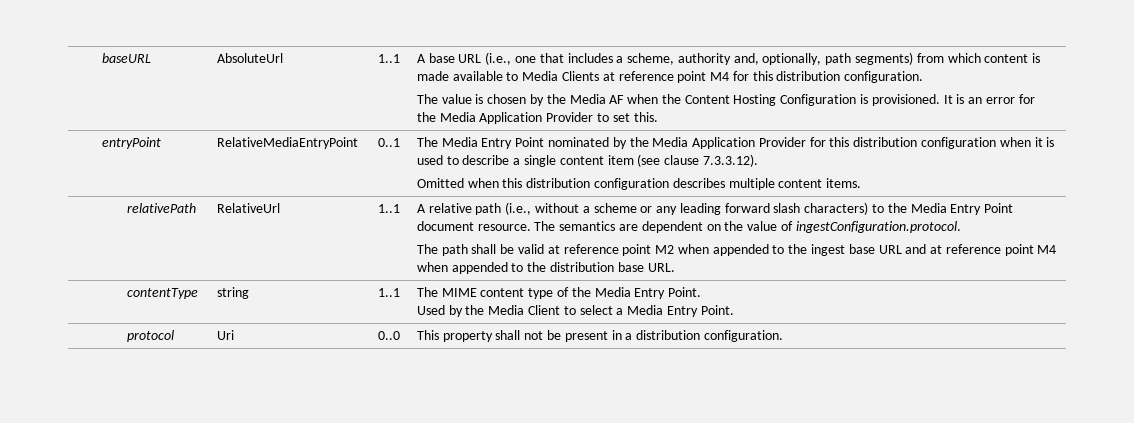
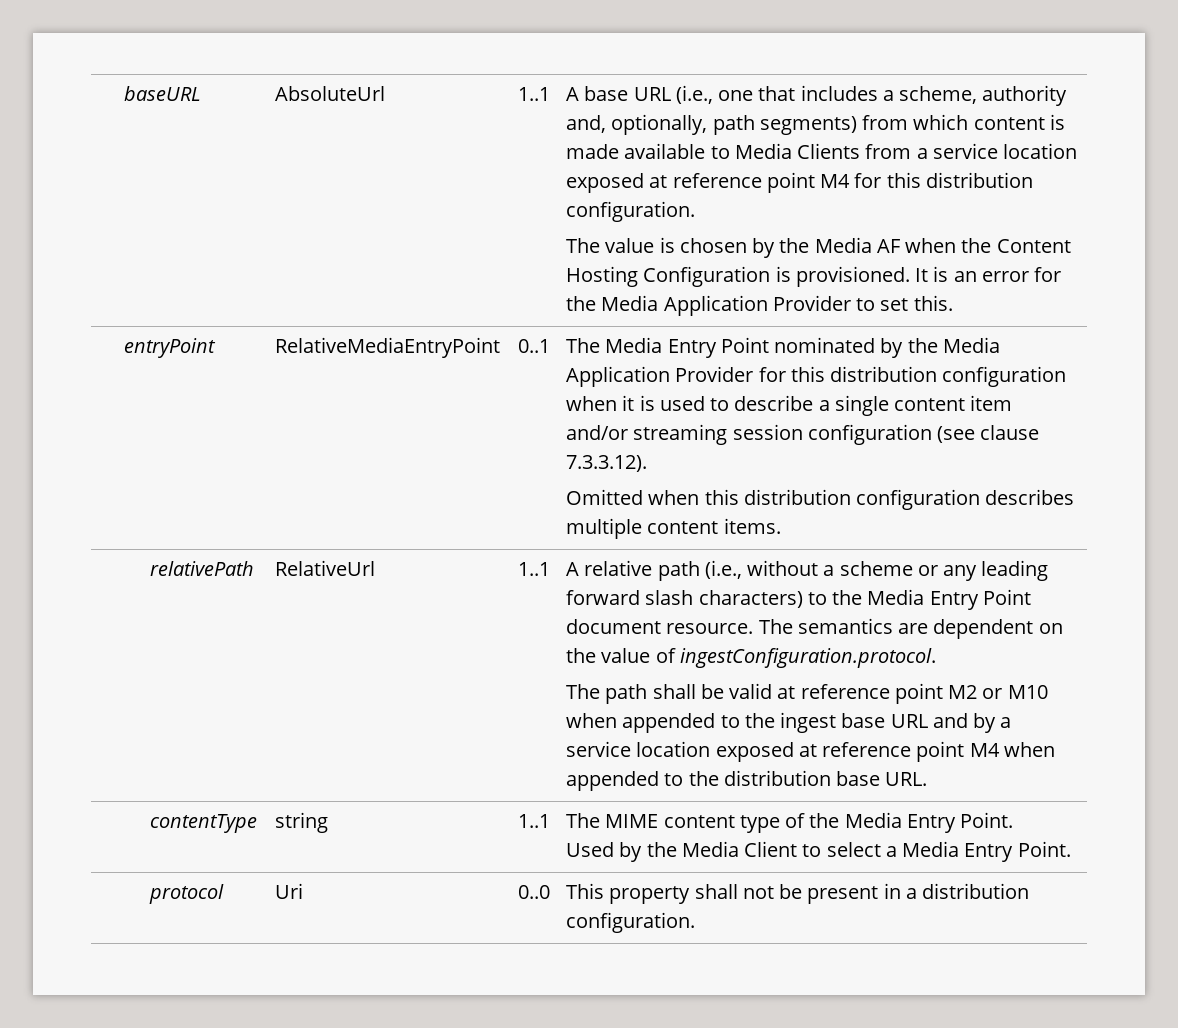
(599, 76) none -> [865,143,1078,159] [566,173,645,193] from a service location exposed
(634, 160) none -> [566,424,932,445] and/or streaming session configuration
(675, 249) none -> [982,685,1048,699] or M10
(927, 249) none -> [973,713,1012,733] [566,741,794,762] by a service location exposed

